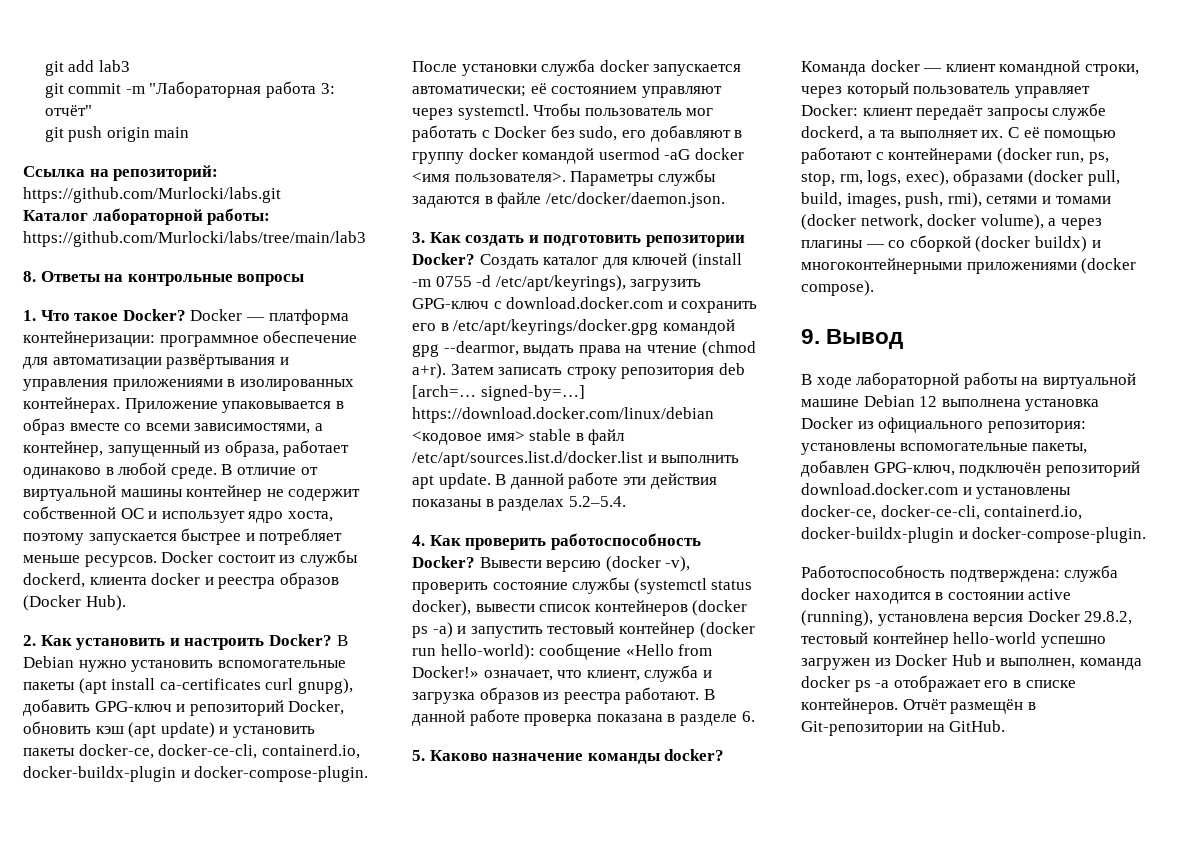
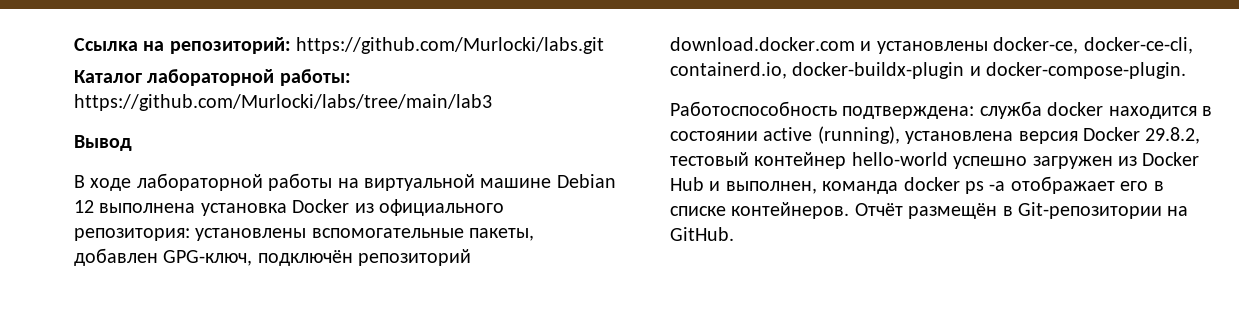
[44,60,130,76] [44,81,335,98] [44,105,92,116] [44,126,190,142] git add lab3 // git commit -m "Лабораторная работа 3: отчёт" // git push origin main // -> (74, 44) none
[23,271,305,286] [23,309,349,325] [23,330,358,347] [23,354,289,369] [23,379,354,391] [23,397,344,413] [23,418,323,435] [23,440,350,457] [23,462,318,479] [23,485,361,501] [23,506,333,523] [23,528,343,545] [23,550,358,567] [23,572,339,589] [23,595,126,611] [23,634,348,650] [23,656,346,672] [23,678,353,694] [23,699,345,716] [23,721,315,738] [23,744,360,759] [23,766,369,782] [412,59,742,76] [412,83,722,98] [412,103,714,120] [412,125,743,142] [412,148,744,164] [412,169,716,186] [412,192,725,208] [412,232,745,247] [412,253,742,269] [412,275,702,291] [412,297,758,313] [412,319,735,335] [412,341,756,357] [412,363,745,379] [412,385,585,401] [412,407,714,423] [412,429,626,445] [412,451,740,467] [412,472,717,489] [412,496,626,511] [412,533,701,550] [412,556,691,572] [412,577,753,594] [412,600,748,616] [412,622,755,638] [412,643,713,660] [412,665,712,682] [412,687,715,704] [412,709,755,726] [412,749,725,764] [801,60,1139,76] [801,82,1090,98] [801,103,1107,120] [801,126,1117,142] [801,147,1109,164] [801,169,1120,186] [801,192,1111,208] [801,214,1102,230] [801,235,1101,252] [801,258,1137,274] [801,280,874,296] [801,329,820,344] 8. Ответы на контрольные вопросы // 1. Что такое Docker? Docker — платформа контейнеризации: программное обеспечение для автоматизации развёртывания и управления приложениями в изолированных контейнерах. Приложение упаковывается в образ вместе со всеми зависимостями, а контейнер, запущенный из образа, работает одинаково в любой среде. В отличие от виртуальной машины контейнер не содержит собственной ОС и использует ядро хоста, поэтому запускается быстрее и потребляет меньше ресурсов. Docker состоит из службы dockerd, клиента docker и реестра образов (Docker Hub). // 2. Как установить и настроить Docker? В Debian нужно установить вспомогательные пакеты (apt install ca-certificates curl gnupg), добавить GPG-ключ и репозиторий Docker, обновить кэш (apt update) и установить пакеты docker-ce, docker-ce-cli, containerd.io, docker-buildx-plugin и docker-compose-plugin. После установки служба docker запускается автоматически; её состоянием управляют через systemctl. Чтобы пользователь мог работать с Docker без sudo, его добавляют в группу docker командой usermod -aG docker <имя пользователя>. Параметры службы задаются в файле /etc/docker/daemon.json. // 3. Как создать и подготовить репозитории Docker? Создать каталог для ключей (install -m 0755 -d /etc/apt/keyrings), загрузить GPG-ключ с download.docker.com и сохранить его в /etc/apt/keyrings/docker.gpg командой gpg --dearmor, выдать права на чтение (chmod a+r). Затем записать строку репозитория deb [arch=… signed-by=…] https://download.docker.com/linux/debian <кодовое имя> stable в файл /etc/apt/sources.list.d/docker.list и выполнить apt update. В данной работе эти действия показаны в разделах 5.2–5.4. // 4. Как проверить работоспособность Docker? Вывести версию (docker -v), проверить состояние службы (systemctl status docker), вывести список контейнеров (docker ps -a) и запустить тестовый контейнер (docker run hello-world): сообщение «Hello from Docker!» означает, что клиент, служба и загрузка образов из реестра работают. В данной работе проверка показана в разделе 6. // 5. Каково назначение команды docker? Команда docker — клиент командной строки, через который пользователь управляет Docker: клиент передаёт запросы службе dockerd, а та выполняет их. С её помощью работают с контейнерами (docker run, ps, stop, rm, logs, exec), образами (docker pull, build, images, push, rmi), сетями и томами (docker network, docker volume), а через плагины — со сборкой (docker buildx) и многоконтейнерными приложениями (docker compose). // 9. -> (492, 102) none

